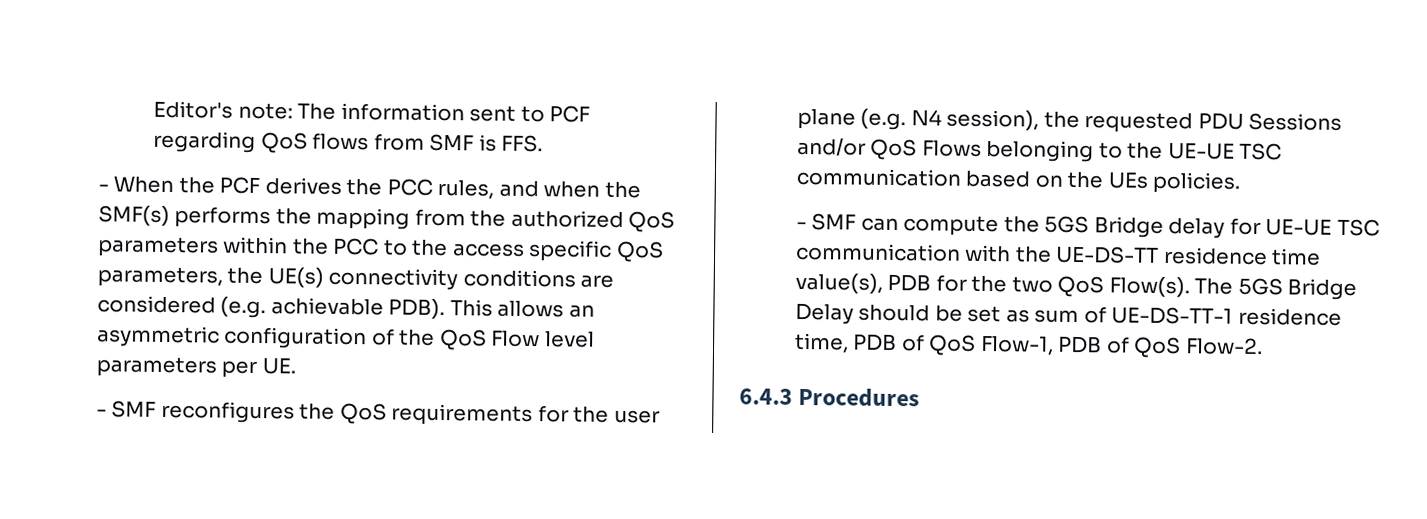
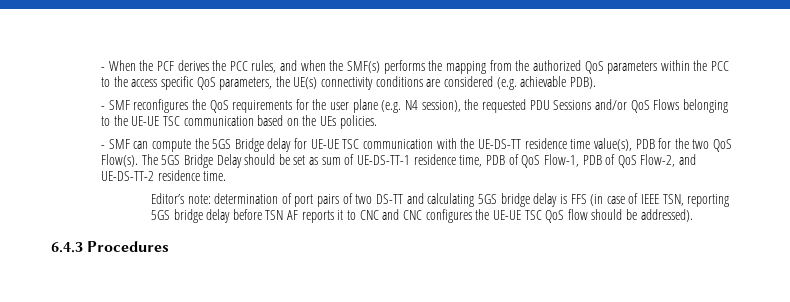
[153,100,591,123] [153,130,544,154] Editor's note: The information sent to PCF regarding QoS flows from SMF is FFS. // -> (100, 69) none
[449,299,595,318] [96,325,595,351] [95,356,296,378] This allows an asymmetric configuration of the QoS Flow level parameters per UE. -> (596, 83) none
[1184,337,1263,356] Flow-2. -> [640,154,697,167] [100,170,227,181] [150,193,730,207] [150,209,693,223] Flow-2, and UE-DS-TT-2 residence time. // Editor’s note: determination of port pairs of two DS-TT and calculating 5GS bridge delay is FFS (in case of IEEE TSN, reporting 5GS bridge delay before TSN AF reports it to CNC and CNC configures the UE-UE TSC QoS flow should be addressed).

